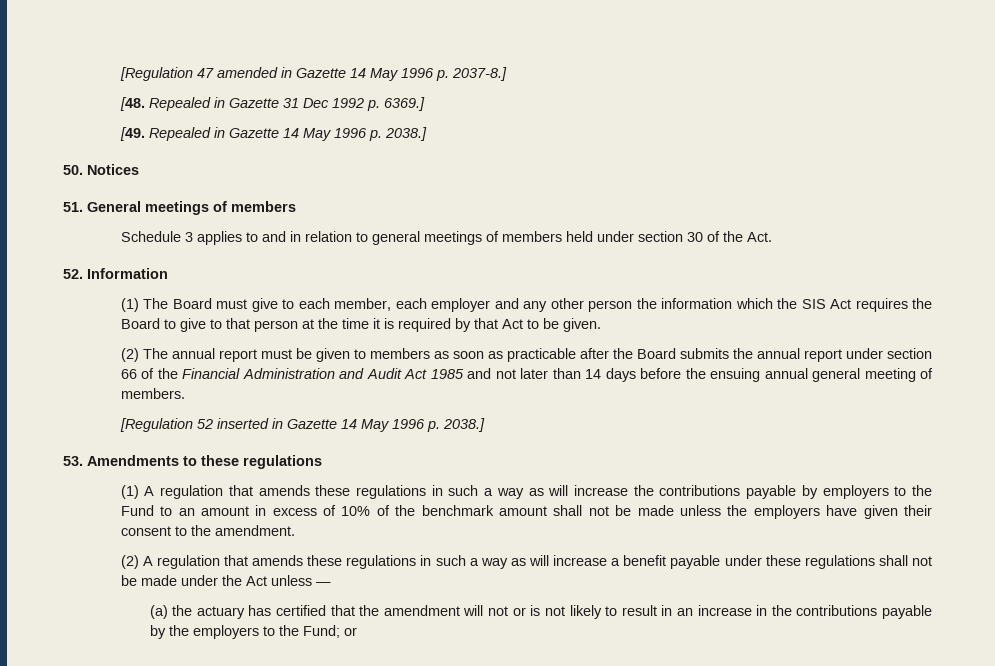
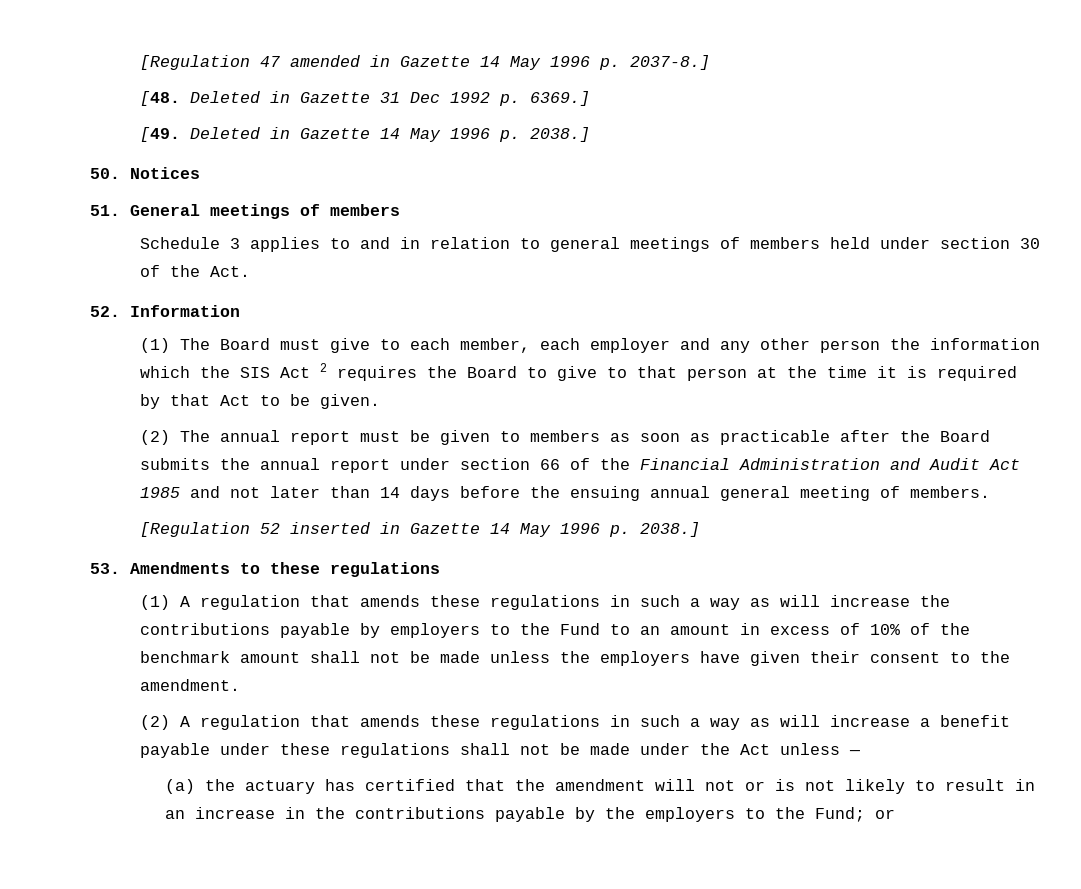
[148,97,211,111] Repealed -> [189,91,260,103] Deleted
[148,127,211,141] Repealed -> [189,127,260,139] Deleted
(852, 304) none -> [319,363,327,372] 2

